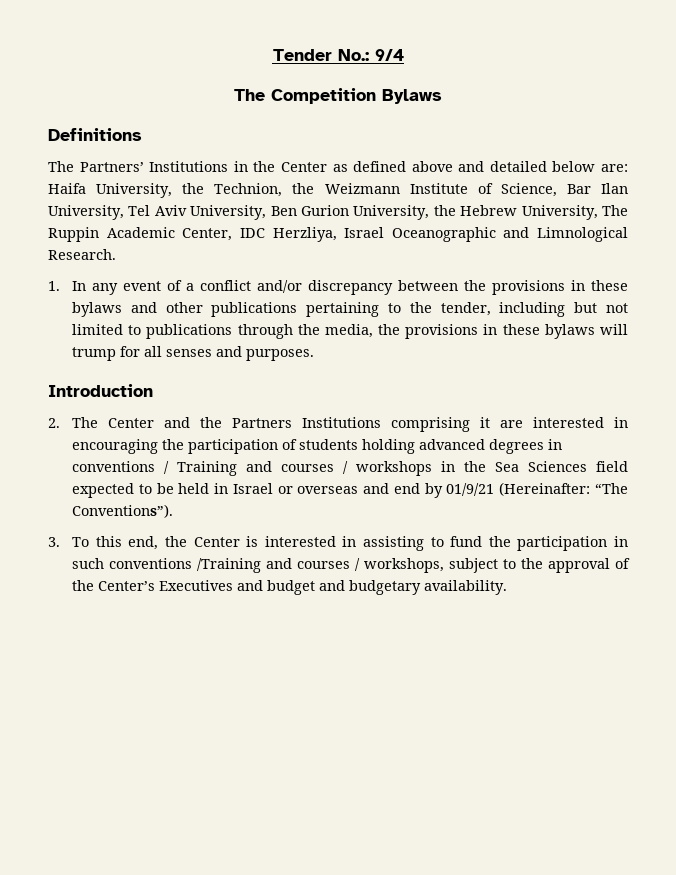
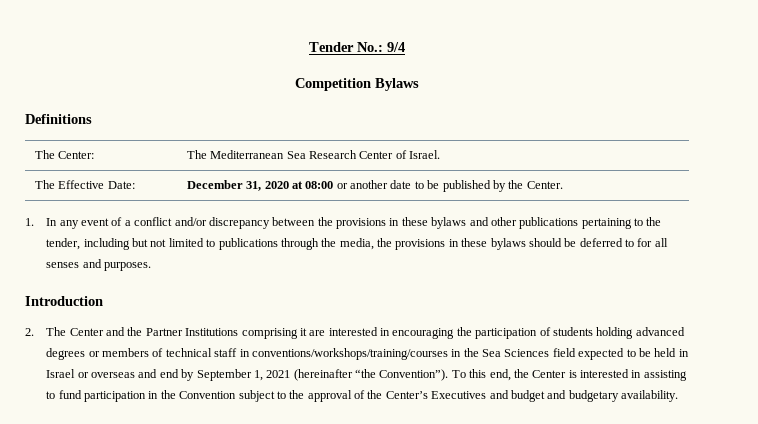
[234,89,265,101] The -> (405, 47) none
[48,161,628,172] [48,183,629,198] [48,205,628,220] [48,227,628,242] [48,249,116,260] // The Partners’ Institutions in the Center as defined above and detailed below are: Haifa University, the Technion, the Weizmann Institute of Science, Bar Ilan University, Tel Aviv University, Ben Gurion University, the Hebrew University, The Ruppin Academic Center, IDC Herzliya, Israel Oceanographic and Limnological Research. -> [34,150,95,159] [186,150,441,159] [34,180,135,189] [186,180,563,192] // The Center: | The Mediterranean Sea Research Center of Israel. // The Effective Date: | December 31, 2020 at 08:00 or another date to be published by the Center.
[599,324,628,335] [72,347,117,361] will trump -> [528,238,634,247] should be deferred to
[232,418,293,428] Partners -> [145,328,183,336] Partner
[548,439,563,450] [72,461,433,476] in conventions / Training and courses / workshops -> [88,348,448,360] or members of technical staff in conventions/workshops/training/courses
[446,482,628,496] [72,504,174,518] [48,537,60,547] 01/9/21 (Hereinafter: “The Conventions”). // 3. -> [196,369,449,381] September 1, 2021 (hereinafter “the Convention”).
[488,536,511,547] the -> (82, 394) none
[72,558,445,573] such conventions /Training and courses / workshops, -> [160,390,237,399] the Convention

